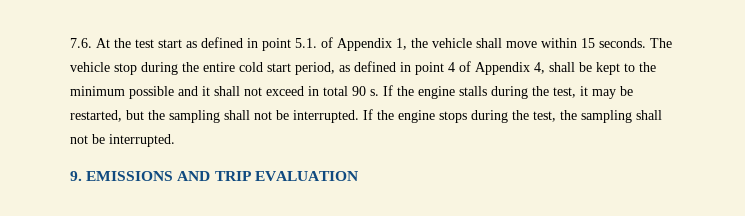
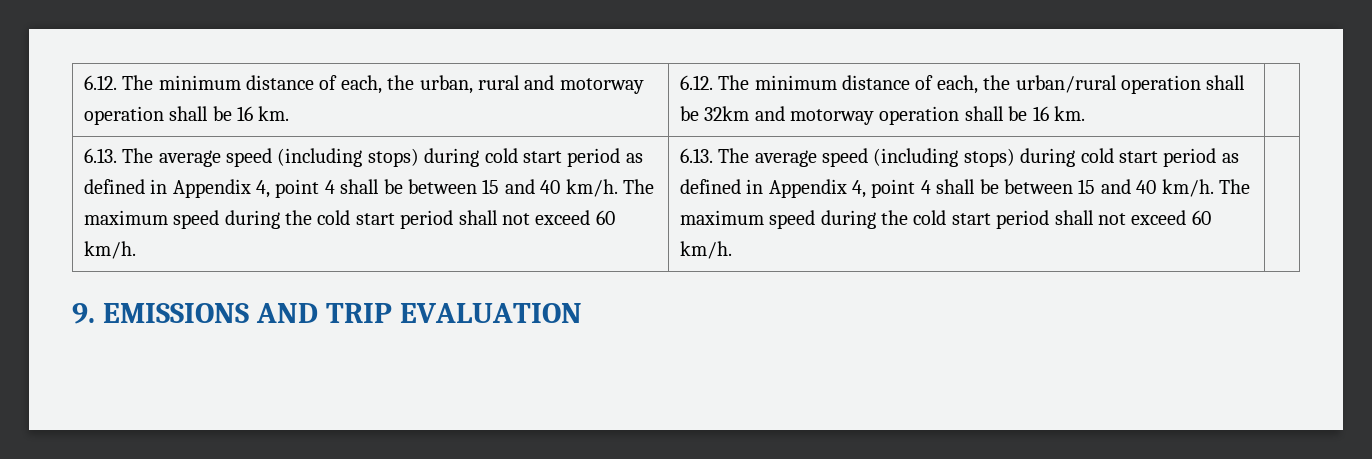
[70,37,672,51] [70,61,656,75] [70,85,633,99] [70,109,662,123] [70,134,175,147] 7.6. At the test start as defined in point 5.1. of Appendix 1, the vehicle shall move within 15 seconds. The vehicle stop during the entire cold start period, as defined in point 4 of Appendix 4, shall be kept to the minimum possible and it shall not exceed in total 90 s. If the engine stalls during the test, it may be restarted, but the sampling shall not be interrupted. If the engine stops during the test, the sampling shall not be interrupted. -> [83,75,644,94] [83,106,290,125] [679,75,1246,94] [679,106,1086,125] [83,148,643,167] [83,179,655,198] [83,210,615,229] [83,241,136,259] [679,148,1239,167] [679,179,1251,198] [679,210,1211,229] [679,241,732,259] 6.12. The minimum distance of each, the urban, rural and motorway operation shall be 16 km. | 6.12. The minimum distance of each, the urban/rural operation shall be 32km and motorway operation shall be 16 km. | // 6.13. The average speed (including stops) during cold start period as defined in Appendix 4, point 4 shall be between 15 and 40 km/h. The maximum speed during the cold start period shall not exceed 60 km/h. | 6.13. The average speed (including stops) during cold start period as defined in Appendix 4, point 4 shall be between 15 and 40 km/h. The maximum speed during the cold start period shall not exceed 60 km/h. |

